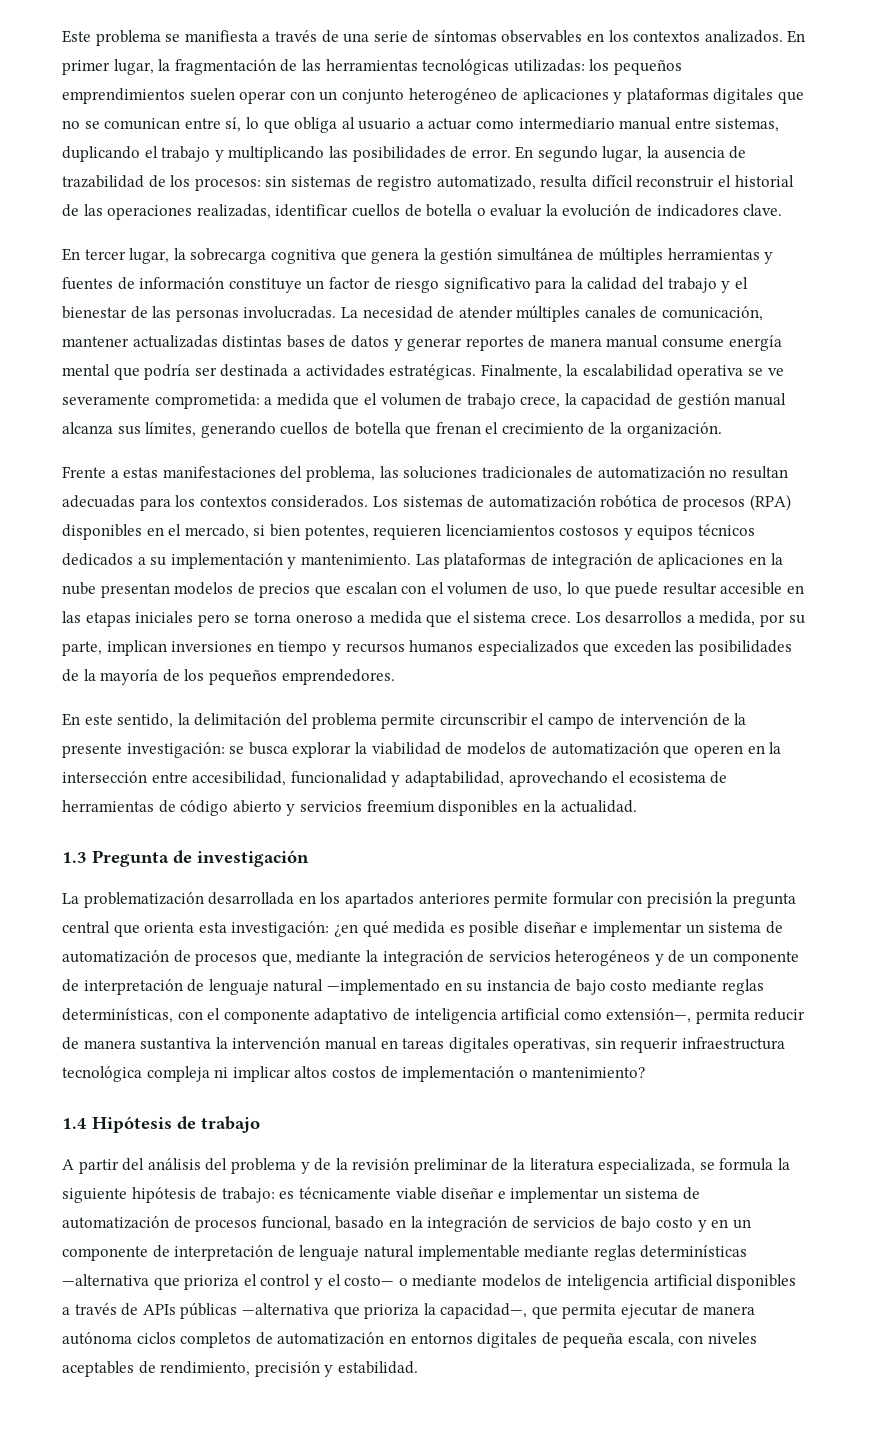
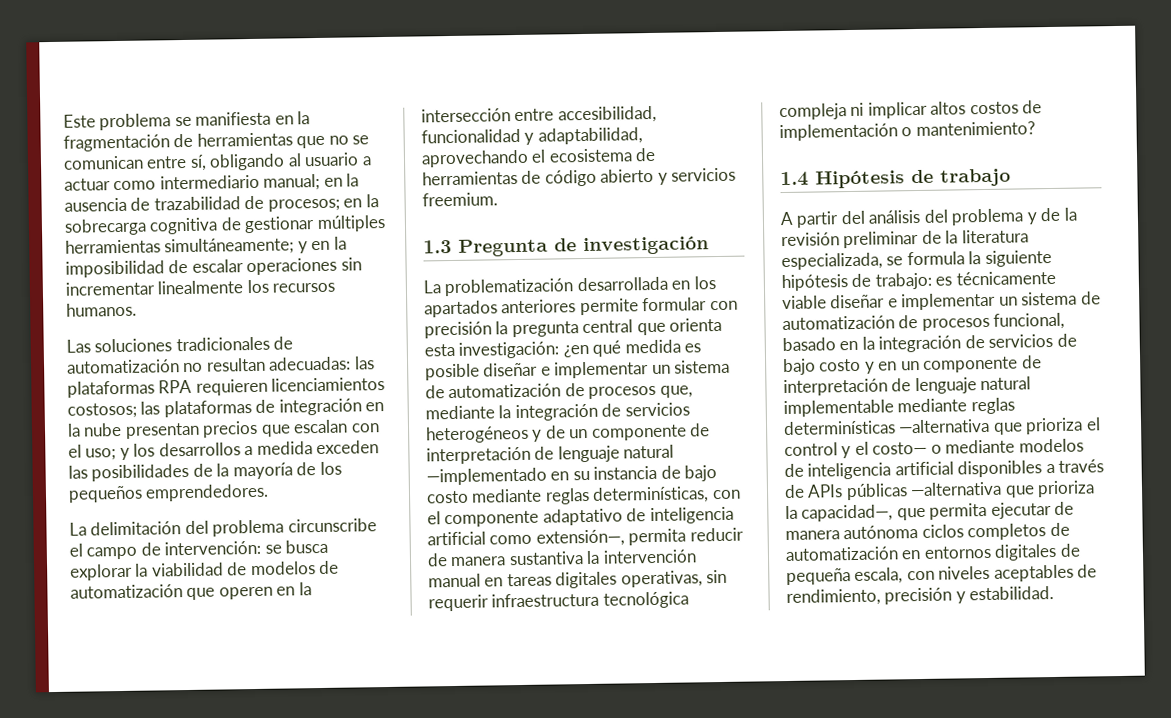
[262,30,806,43] [62,59,682,75] [62,88,774,104] a través de una serie de síntomas observables en los contextos analizados. En primer lugar, la fragmentación de las herramientas tecnológicas utilizadas: los pequeños emprendimientos suelen operar con un conjunto heterogéneo de aplicaciones y plataformas digitales -> [274,111,311,125] [63,132,293,152] en la fragmentación de herramientas
[245,117,338,133] lo que obliga -> [209,153,286,171] obligando
[619,117,780,132] [62,146,643,162] manual entre sistemas, duplicando el trabajo y multiplicando las posibilidades de error. En segundo lugar, -> [263,173,343,191] manual; en
[170,175,794,191] [62,204,783,220] [62,247,774,264] [62,277,748,293] [62,305,764,322] [62,335,782,351] [62,364,784,380] [62,393,787,409] [62,422,722,438] [62,466,399,482] los procesos: sin sistemas de registro automatizado, resulta difícil reconstruir el historial de las operaciones realizadas, identificar cuellos de botella o evaluar la evolución de indicadores clave. // En tercer lugar, la sobrecarga cognitiva que genera la gestión simultánea de múltiples herramientas y fuentes de información constituye un factor de riesgo significativo para la calidad del trabajo y el bienestar de las personas involucradas. La necesidad de atender múltiples canales de comunicación, mantener actualizadas distintas bases de datos y generar reportes de manera manual consume energía mental que podría ser destinada a actividades estratégicas. Finalmente, la escalabilidad operativa se ve severamente comprometida: a medida que el volumen de trabajo crece, la capacidad de gestión manual alcanza sus límites, generando cuellos de botella que frenan el crecimiento de la organización. // Frente a estas manifestaciones del problema, las -> [267,194,379,212] [64,214,386,236] [65,236,347,256] [65,257,362,278] [65,279,336,296] [66,302,137,317] [66,339,91,353] procesos; en la sobrecarga cognitiva de gestionar múltiples herramientas simultáneamente; y en la imposibilidad de escalar operaciones sin incrementar linealmente los recursos humanos. // Las
[62,494,792,511] [62,524,756,540] [62,553,440,569] adecuadas para los contextos considerados. Los sistemas de automatización robótica de procesos (RPA) disponibles en el mercado, si bien potentes, requieren licenciamientos costosos y equipos técnicos dedicados a su implementación y mantenimiento. Las -> [268,356,375,371] [67,377,386,398] [67,401,161,419] adecuadas: las plataformas RPA requieren licenciamientos costosos; las
[636,553,745,569] de aplicaciones -> (362, 407) none
[174,582,255,595] modelos de -> (200, 430) none
[447,582,805,598] [62,611,805,627] [62,640,610,656] volumen de uso, lo que puede resultar accesible en las etapas iniciales pero se torna oneroso a medida que el sistema crece. Los desarrollos a medida, por su parte, implican inversiones en tiempo y recursos humanos especializados que -> [85,441,313,461] uso; y los desarrollos a medida
[62,713,190,728] En este sentido, la -> [69,522,87,536] La
[381,713,528,729] permite circunscribir -> [287,518,377,533] circunscribe
[620,713,747,726] [62,742,225,758] intervención de la presente investigación: -> [164,540,262,556] intervención:
[366,800,637,816] freemium disponibles en la actualidad. -> [422,192,498,207] freemium.

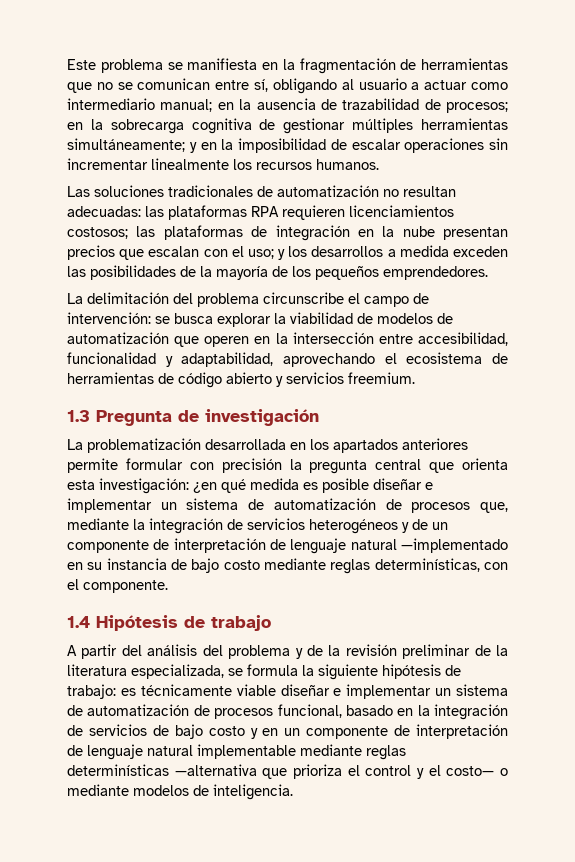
[444,506,734,528] [427,527,744,547] [427,549,697,567] [428,569,728,589] [428,591,689,612] [779,100,1043,121] [779,121,1036,142] componente adaptativo de inteligencia artificial como extensión—, permita reducir de manera sustantiva la intervención manual en tareas digitales operativas, sin requerir infraestructura tecnológica compleja ni implicar altos costos de implementación o mantenimiento? -> [83,580,168,593] componente.
[807,459,1105,480] [784,480,1096,501] [785,501,1075,522] [785,522,1070,541] [785,543,1081,562] [786,564,1098,586] [786,585,1055,607] inteligencia artificial disponibles a través de APIs públicas —alternativa que prioriza la capacidad—, que permita ejecutar de manera autónoma ciclos completos de automatización en entornos digitales de pequeña escala, con niveles aceptables de rendimiento, precisión y estabilidad. -> [213,784,293,800] inteligencia.

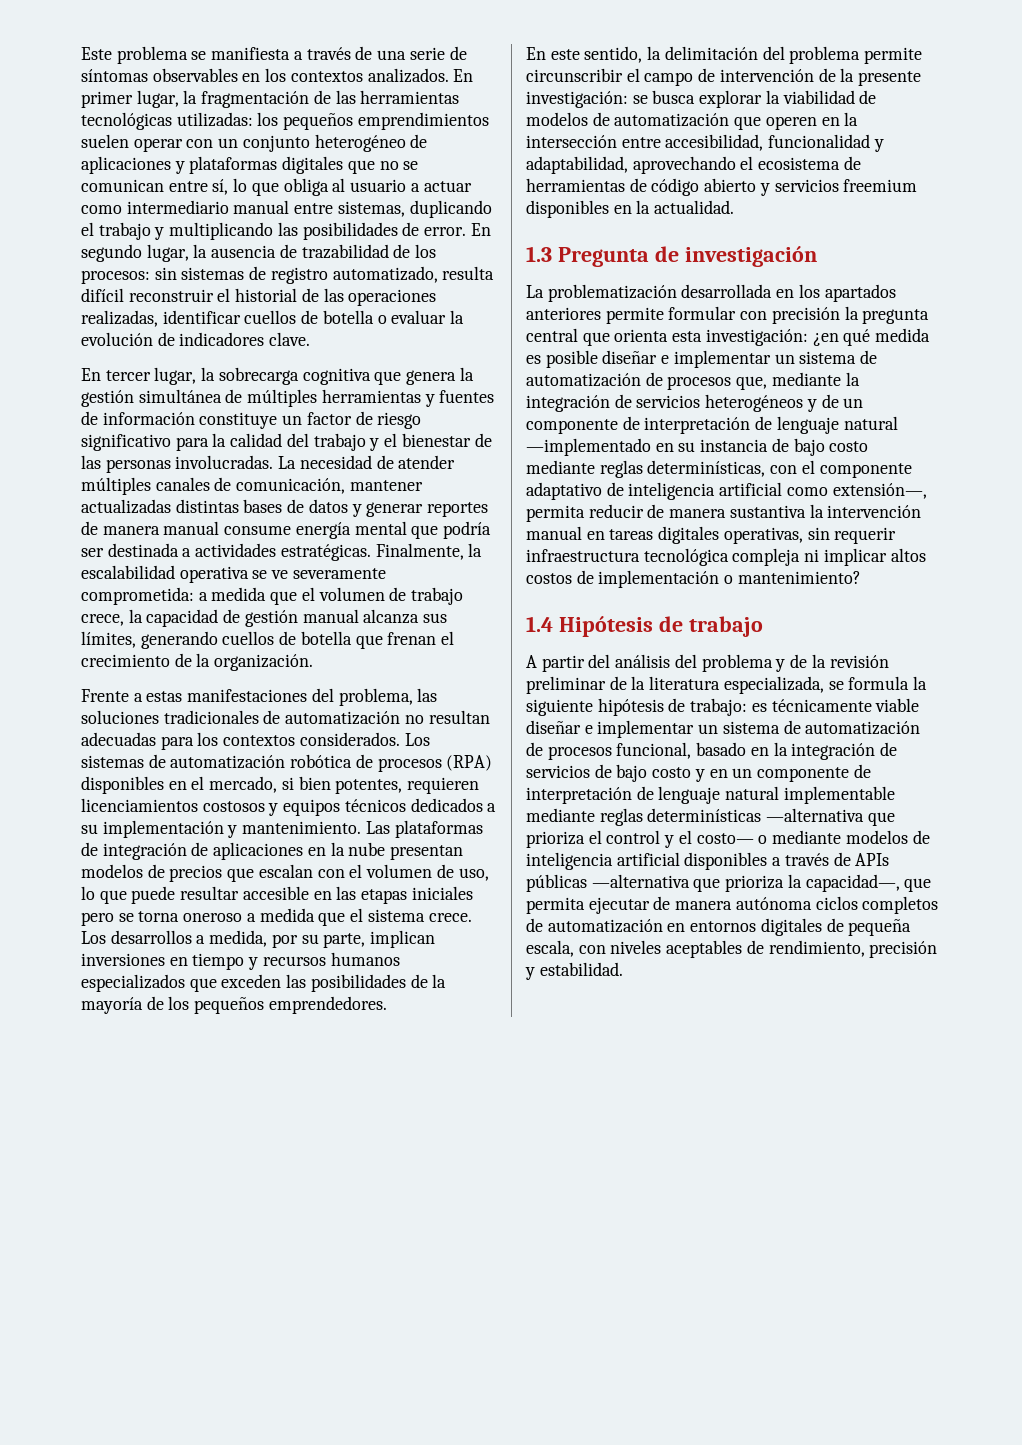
[262,58,508,74] en la fragmentación de herramientas -> [293,46,467,60] [81,68,474,83] [81,90,460,108] [81,112,489,130] [81,134,428,152] [81,156,344,174] a través de una serie de síntomas observables en los contextos analizados. En primer lugar, la fragmentación de las herramientas tecnológicas utilizadas: los pequeños emprendimientos suelen operar con un conjunto heterogéneo de aplicaciones y plataformas digitales
[272,78,337,94] obligando -> [233,178,329,196] lo que obliga
[160,99,234,112] manual; en -> [233,200,492,218] [81,222,491,240] [81,244,189,262] manual entre sistemas, duplicando el trabajo y multiplicando las posibilidades de error. En segundo lugar,
[446,102,508,113] [67,118,508,134] [67,138,508,153] [67,158,379,170] [67,186,90,197] procesos; en la sobrecarga cognitiva de gestionar múltiples herramientas simultáneamente; y en la imposibilidad de escalar operaciones sin incrementar linealmente los recursos humanos. // Las -> [415,244,437,258] [81,266,495,284] [81,288,437,306] [81,310,465,327] [81,332,311,346] [81,367,474,385] [81,389,495,407] [81,411,422,429] [81,433,492,451] [81,455,456,473] [81,477,423,495] [81,499,489,517] [81,521,492,539] [81,543,483,561] [81,565,386,583] [81,587,464,605] [81,609,448,627] [81,631,455,649] [81,653,314,671] [81,688,438,706] los procesos: sin sistemas de registro automatizado, resulta difícil reconstruir el historial de las operaciones realizadas, identificar cuellos de botella o evaluar la evolución de indicadores clave. // En tercer lugar, la sobrecarga cognitiva que genera la gestión simultánea de múltiples herramientas y fuentes de información constituye un factor de riesgo significativo para la calidad del trabajo y el bienestar de las personas involucradas. La necesidad de atender múltiples canales de comunicación, mantener actualizadas distintas bases de datos y generar reportes de manera manual consume energía mental que podría ser destinada a actividades estratégicas. Finalmente, la escalabilidad operativa se ve severamente comprometida: a medida que el volumen de trabajo crece, la capacidad de gestión manual alcanza sus límites, generando cuellos de botella que frenan el crecimiento de la organización. // Frente a estas manifestaciones del problema, las
[67,205,454,220] [67,226,156,239] adecuadas: las plataformas RPA requieren licenciamientos costosos; las -> [81,732,430,750] [81,754,493,772] [81,776,480,794] [81,798,497,816] [81,820,390,838] adecuadas para los contextos considerados. Los sistemas de automatización robótica de procesos (RPA) disponibles en el mercado, si bien potentes, requieren licenciamientos costosos y equipos técnicos dedicados a su implementación y mantenimiento. Las
(350, 233) none -> [191,842,304,860] de aplicaciones
(508, 233) none -> [81,864,165,878] modelos de
[247,245,449,260] uso; y los desarrollos a medida -> [366,864,489,881] [81,886,473,904] [81,908,472,926] [81,930,436,948] [81,952,400,970] [81,974,217,992] volumen de uso, lo que puede resultar accesible en las etapas iniciales pero se torna oneroso a medida que el sistema crece. Los desarrollos a medida, por su parte, implican inversiones en tiempo y recursos humanos especializados que
[67,293,83,304] La -> [526,46,662,63] En este sentido, la
[263,292,344,304] circunscribe -> [864,47,923,64] [526,68,623,82] permite circunscribir
[67,312,151,324] intervención: -> [719,68,922,86] [526,91,628,108] intervención de la presente investigación:
[348,372,415,384] freemium. -> [843,179,918,192] [526,200,735,218] freemium disponibles en la actualidad.
[83,580,168,593] componente. -> [819,463,912,478] [526,482,927,500] [526,504,922,522] [526,526,897,544] [526,548,926,566] [526,570,861,588] componente adaptativo de inteligencia artificial como extensión—, permita reducir de manera sustantiva la intervención manual en tareas digitales operativas, sin requerir infraestructura tecnológica compleja ni implicar altos costos de implementación o mantenimiento?
[213,784,293,800] inteligencia. -> [526,852,890,870] [526,874,932,892] [526,896,939,914] [526,918,912,936] [526,940,938,958] [525,962,623,980] inteligencia artificial disponibles a través de APIs públicas —alternativa que prioriza la capacidad—, que permita ejecutar de manera autónoma ciclos completos de automatización en entornos digitales de pequeña escala, con niveles aceptables de rendimiento, precisión y estabilidad.

